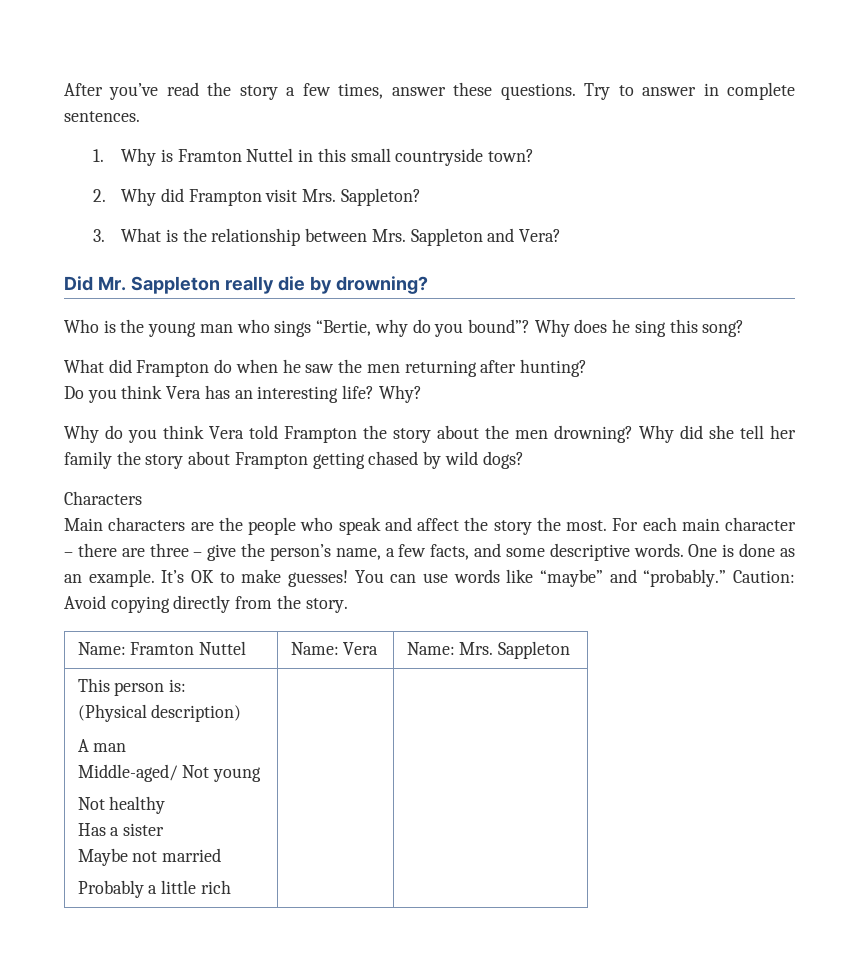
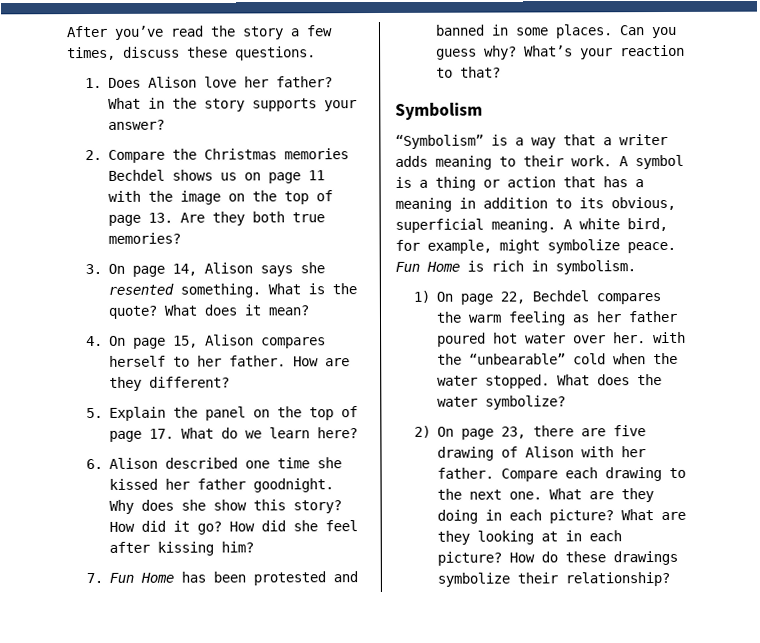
[391,87,446,96] answer -> [123,46,180,58] discuss
[584,82,795,100] [64,111,140,122] [92,148,535,166] [92,188,421,206] [92,228,562,246] [64,276,428,294] [64,319,745,337] [64,359,587,377] [64,385,422,403] [64,425,796,443] [64,451,524,469] [64,491,142,505] [64,517,796,535] [64,543,796,561] [64,569,795,587] [64,595,348,613] [77,641,246,655] [290,642,379,655] [406,641,570,659] [77,678,186,696] [77,704,242,722] [77,739,127,752] [77,764,261,782] [77,796,166,814] [77,823,164,836] [77,848,221,866] [77,880,231,898] Try to answer in complete sentences. // 1. Why is Framton Nuttel in this small countryside town? // 2. Why did Frampton visit Mrs. Sappleton? // 3. What is the relationship between Mrs. Sappleton and Vera? // Did Mr. Sappleton really die by drowning? // Who is the young man who sings “Bertie, why do you bound”? Why does he sing this song? // What did Frampton do when he saw the men returning after hunting? // Do you think Vera has an interesting life? Why? // Why do you think Vera told Frampton the story about the men drowning? Why did she tell her family the story about Frampton getting chased by wild dogs? // Characters // Main characters are the people who speak and affect the story the most. For each main character – there are three – give the person’s name, a few facts, and some descriptive words. One is done as an example. It’s OK to make guesses! You can use words like “maybe” and “probably.” Caution: Avoid copying directly from the story. // Name: Framton Nuttel | Name: Vera | Name: Mrs. Sappleton // This person is: // (Physical description) // A man // Middle-aged/ Not young // Not healthy // Has a sister // Maybe not married // Probably a little rich | | -> [85,76,334,89] [108,97,358,112] [108,119,166,130] [85,148,350,163] [108,169,326,184] [108,190,334,205] [108,211,326,226] [108,232,182,244] [85,262,326,277] [108,283,358,298] [108,304,310,319] [86,334,327,349] [109,355,351,367] [109,376,231,391] [86,406,359,421] [109,427,359,442] [86,457,343,470] [109,478,335,493] [109,499,343,514] [109,520,359,535] [109,541,255,556] [86,571,359,586] [435,24,678,39] [436,44,686,60] [436,66,502,78] [395,102,483,120] [395,133,668,149] [395,154,684,170] [395,176,644,191] [395,196,676,212] [395,217,668,233] [395,239,676,254] [395,260,636,275] [413,290,662,305] [436,310,679,326] [437,331,687,347] [437,352,679,365] [437,374,663,389] [437,395,567,410] [414,425,647,440] [437,446,647,461] [437,467,687,482] [437,488,655,503] [437,509,687,524] [437,530,623,545] [437,550,679,566] [437,571,671,587] // 1. Does Alison love her father? What in the story supports your answer? // 2. Compare the Christmas memories Bechdel shows us on page 11 with the image on the top of page 13. Are they both true memories? // 3. On page 14, Alison says she resented something. What is the quote? What does it mean? // 4. On page 15, Alison compares herself to her father. How are they different? // 5. Explain the panel on the top of page 17. What do we learn here? // 6. Alison described one time she kissed her father goodnight. Why does she show this story? How did it go? How did she feel after kissing him? // 7. Fun Home has been protested and banned in some places. Can you guess why? What’s your reaction to that? // Symbolism // “Symbolism” is a way that a writer adds meaning to their work. A symbol is a thing or action that has a meaning in addition to its obvious, superficial meaning. A white bird, for example, might symbolize peace. Fun Home is rich in symbolism. // 1) On page 22, Bechdel compares the warm feeling as her father poured hot water over her. with the “unbearable” cold when the water stopped. What does the water symbolize? // 2) On page 23, there are five drawing of Alison with her father. Compare each drawing to the next one. What are they doing in each picture? What are they looking at in each picture? How do these drawings symbolize their relationship?

